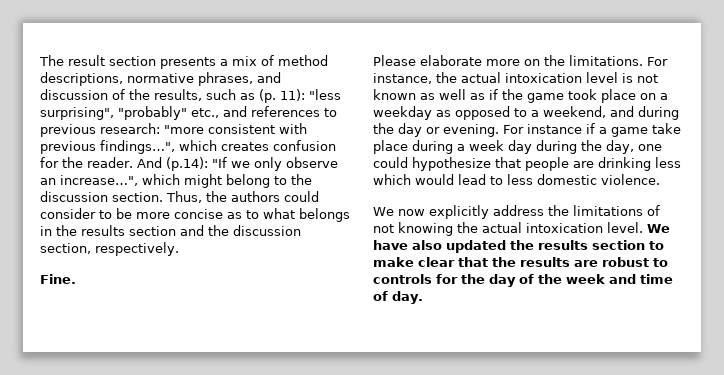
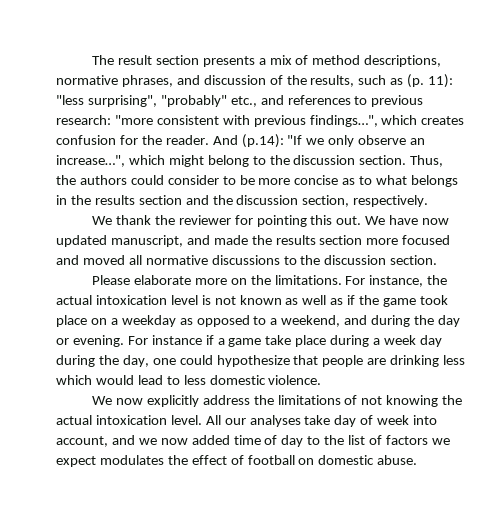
[40,274,76,284] Fine. -> [91,215,450,227] [56,235,451,247] [56,255,438,265] We thank the reviewer for pointing this out. We have now updated manuscript, and made the results section more focused and moved all normative discussions to the discussion section.
[647,224,670,233] [373,240,664,253] [373,257,668,267] [373,274,673,287] [373,291,423,304] We have also updated the results section to make clear that the results are robust to controls for the day of the week and time of day. -> [205,415,438,427] [56,435,450,447] [56,455,418,467] All our analyses take day of week into account, and we now added time of day to the list of factors we expect modulates the effect of football on domestic abuse.

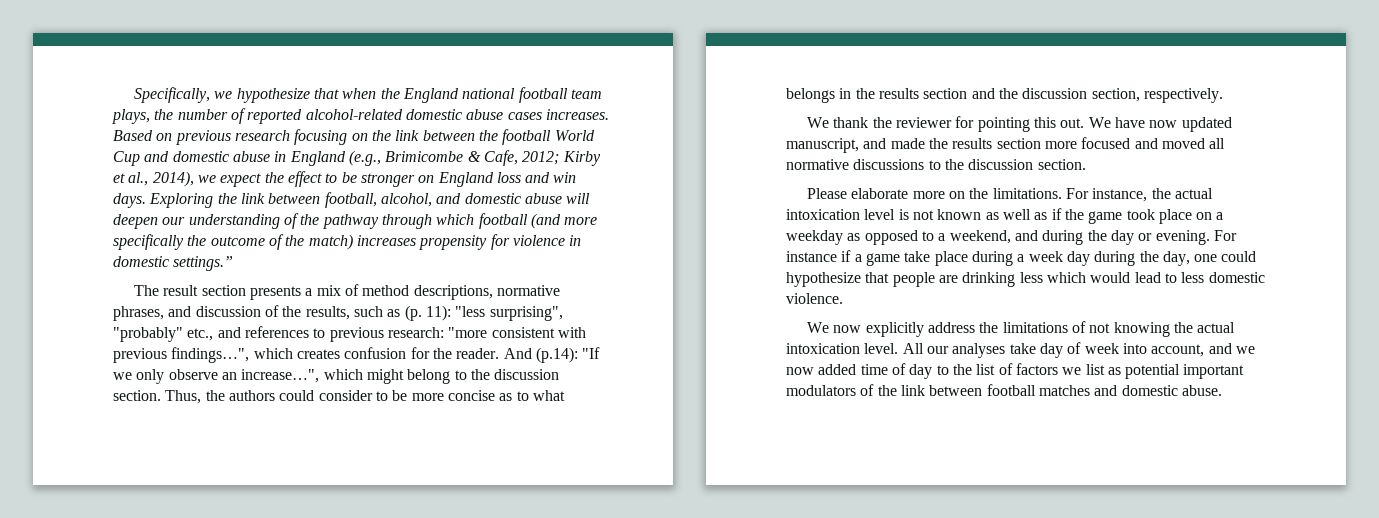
(91, 60) none -> [134,87,602,103] [112,108,609,124] [113,129,595,145] [113,150,601,166] [113,171,577,187] [113,192,591,208] [113,213,598,229] [113,234,582,250] [113,256,234,271] Specifically, we hypothesize that when the England national football team plays, the number of reported alcohol-related domestic abuse cases increases. Based on previous research focusing on the link between the football World Cup and domestic abuse in England (e.g., Brimicombe & Cafe, 2012; Kirby et al., 2014), we expect the effect to be stronger on England loss and win days. Exploring the link between football, alcohol, and domestic abuse will deepen our understanding of the pathway through which football (and more specifically the outcome of the match) increases propensity for violence in domestic settings.” //
[56,455,315,467] expect modulates the effect of football on -> [1085,364,1245,379] [786,384,1118,396] list as potential important modulators of the link between football matches and

